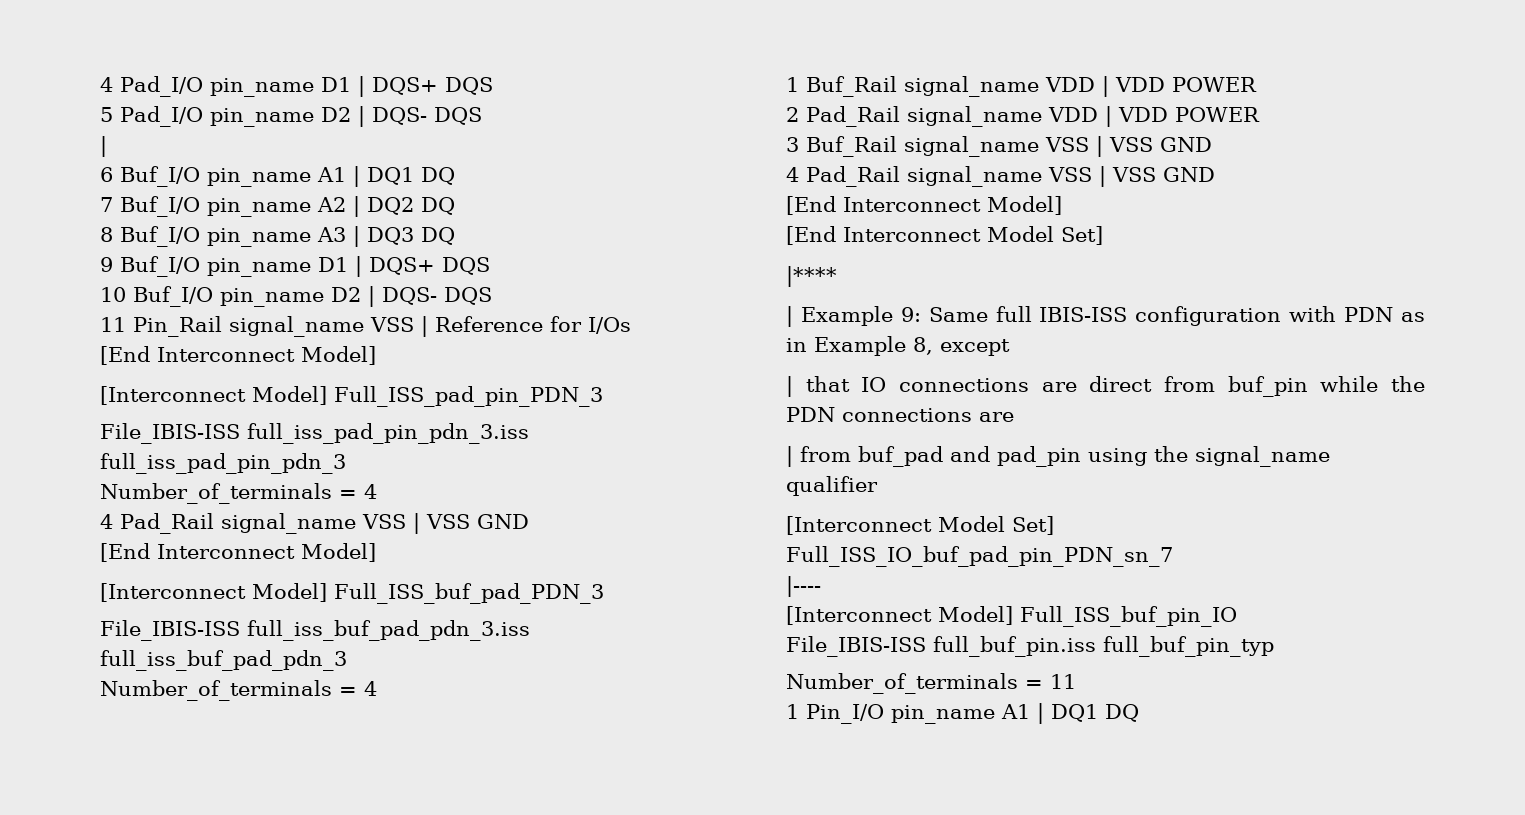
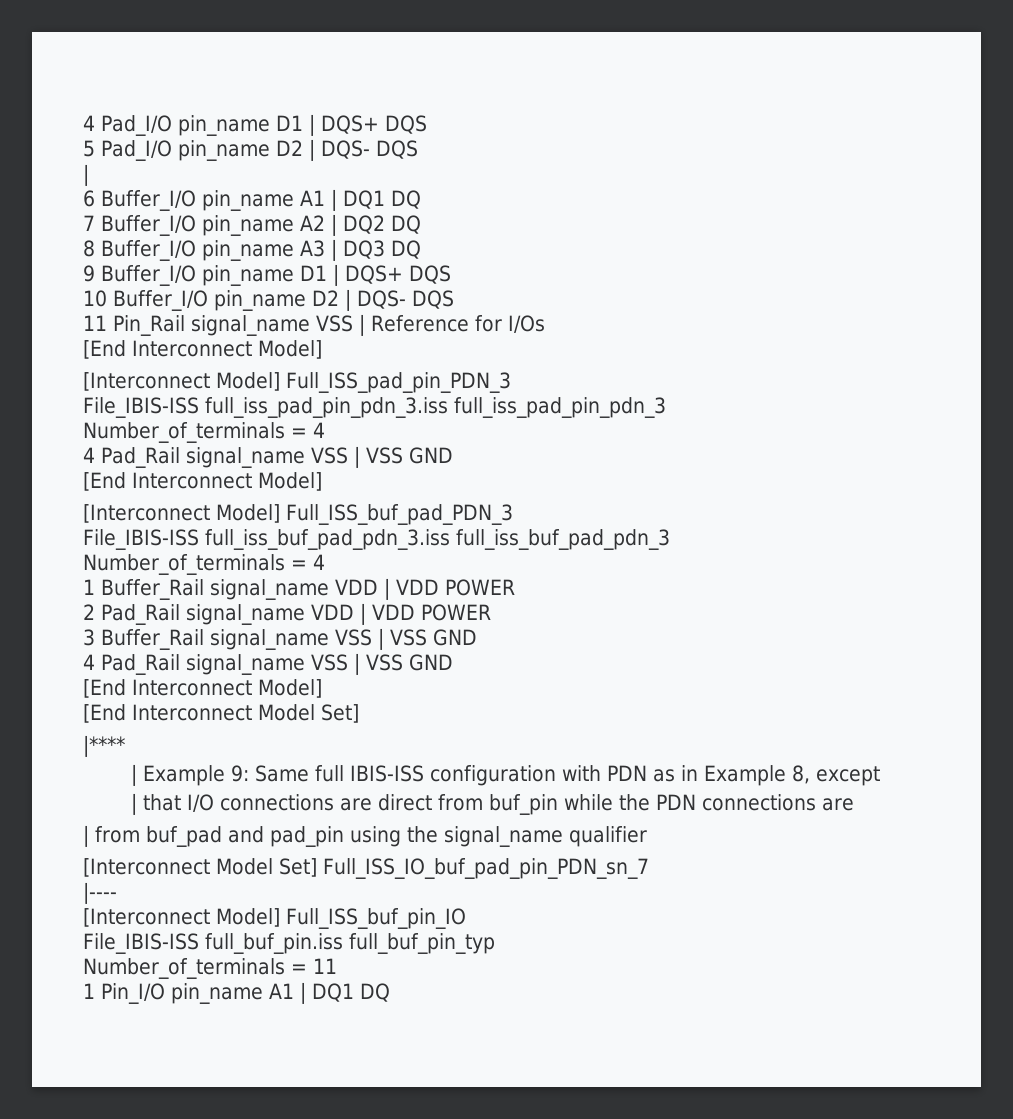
[120,166,200,187] Buf_I/O -> [101,190,196,211] Buffer_I/O
[120,196,200,217] Buf_I/O -> [101,215,196,236] Buffer_I/O
[120,226,200,247] Buf_I/O -> [101,240,196,261] Buffer_I/O
[120,256,200,277] Buf_I/O -> [101,265,196,286] Buffer_I/O
[133,286,213,307] Buf_I/O -> [113,290,208,311] Buffer_I/O
[806,76,897,97] Buf_Rail -> [101,579,204,600] Buffer_Rail
[806,136,897,157] Buf_Rail -> [101,629,204,650] Buffer_Rail
[861,377,887,392] IO -> [187,794,215,812] I/O

